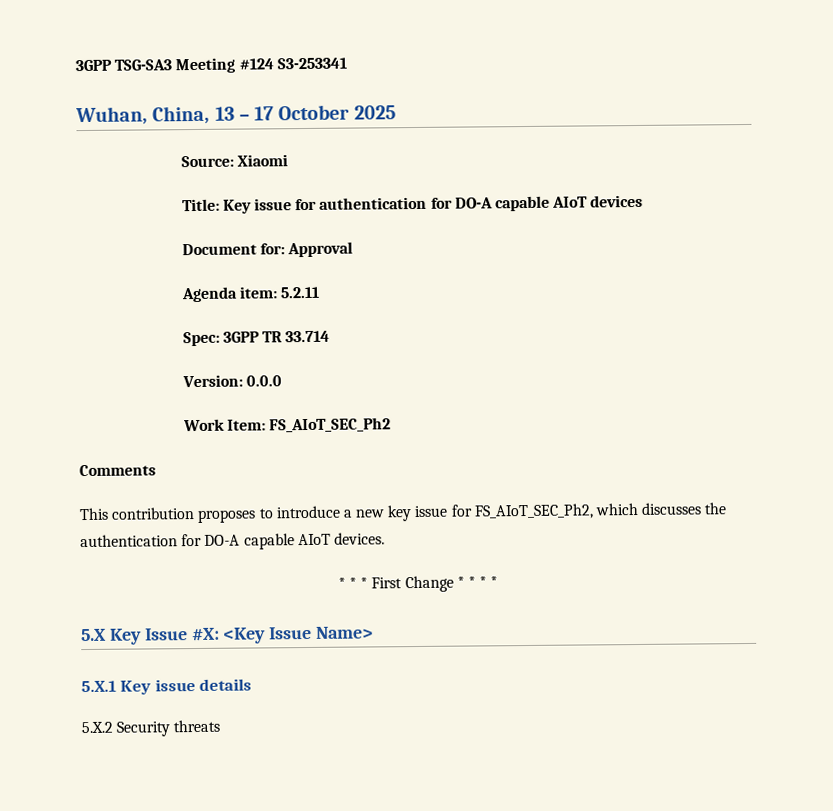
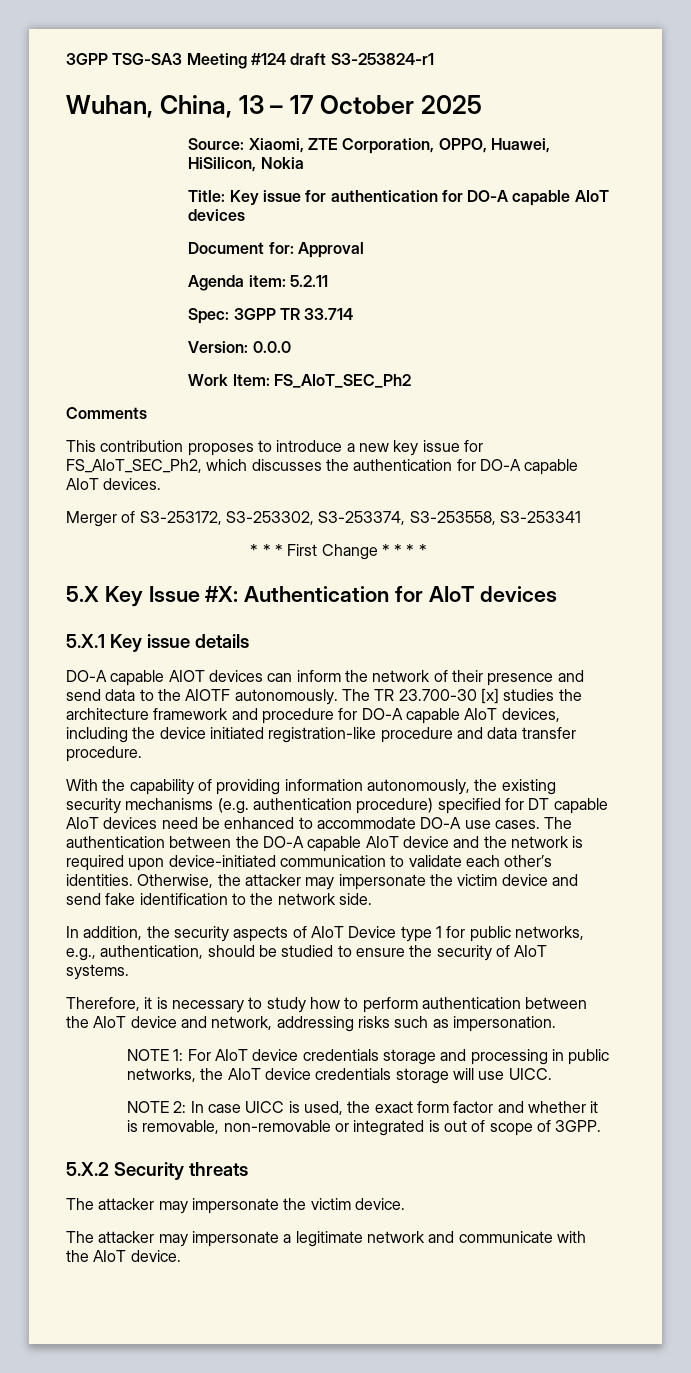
[276,57,347,70] S3-253341 -> [290,53,434,65] draft S3-253824-r1
[236,154,288,167] Xiaomi -> [248,138,550,154] [188,157,304,172] Xiaomi, ZTE Corporation, OPPO, Huawei, HiSilicon, Nokia
(385, 538) none -> [66,511,581,527] // Merger of S3-253172, S3-253302, S3-253374, S3-253558, S3-253341
[223,626,375,644] <Key Issue Name> -> [244,586,557,602] Authentication for AIoT devices
[81,719,221,737] 5.X.2 Security threats -> [66,670,584,686] [66,688,582,705] [66,708,560,724] [66,727,576,743] [66,746,142,762] [66,779,556,795] [66,798,608,814] [66,817,573,829] [66,836,584,852] [66,855,553,871] [66,874,578,890] [66,893,372,905] [66,926,584,942] [66,945,548,961] [66,964,129,980] [66,997,588,1013] [66,1016,556,1032] [127,1049,610,1065] [127,1068,552,1084] [127,1101,599,1115] [127,1120,602,1136] [66,1162,248,1180] [66,1198,405,1214] [66,1231,586,1247] [66,1250,181,1262] DO-A capable AIOT devices can inform the network of their presence and send data to the AIOTF autonomously. The TR 23.700-30 [x] studies the architecture framework and procedure for DO-A capable AIoT devices, including the device initiated registration-like procedure and data transfer procedure. // With the capability of providing information autonomously, the existing security mechanisms (e.g. authentication procedure) specified for DT capable AIoT devices need be enhanced to accommodate DO-A use cases. The authentication between the DO-A capable AIoT device and the network is required upon device-initiated communication to validate each other’s identities. Otherwise, the attacker may impersonate the victim device and send fake identification to the network side. // In addition, the security aspects of AIoT Device type 1 for public networks, e.g., authentication, should be studied to ensure the security of AIoT systems. // Therefore, it is necessary to study how to perform authentication between the AIoT device and network, addressing risks such as impersonation. // NOTE 1: For AIoT device credentials storage and processing in public networks, the AIoT device credentials storage will use UICC. // NOTE 2: In case UICC is used, the exact form factor and whether it is removable, non-removable or integrated is out of scope of 3GPP. // 5.X.2 Security threats // The attacker may impersonate the victim device. // The attacker may impersonate a legitimate network and communicate with the AIoT device.

